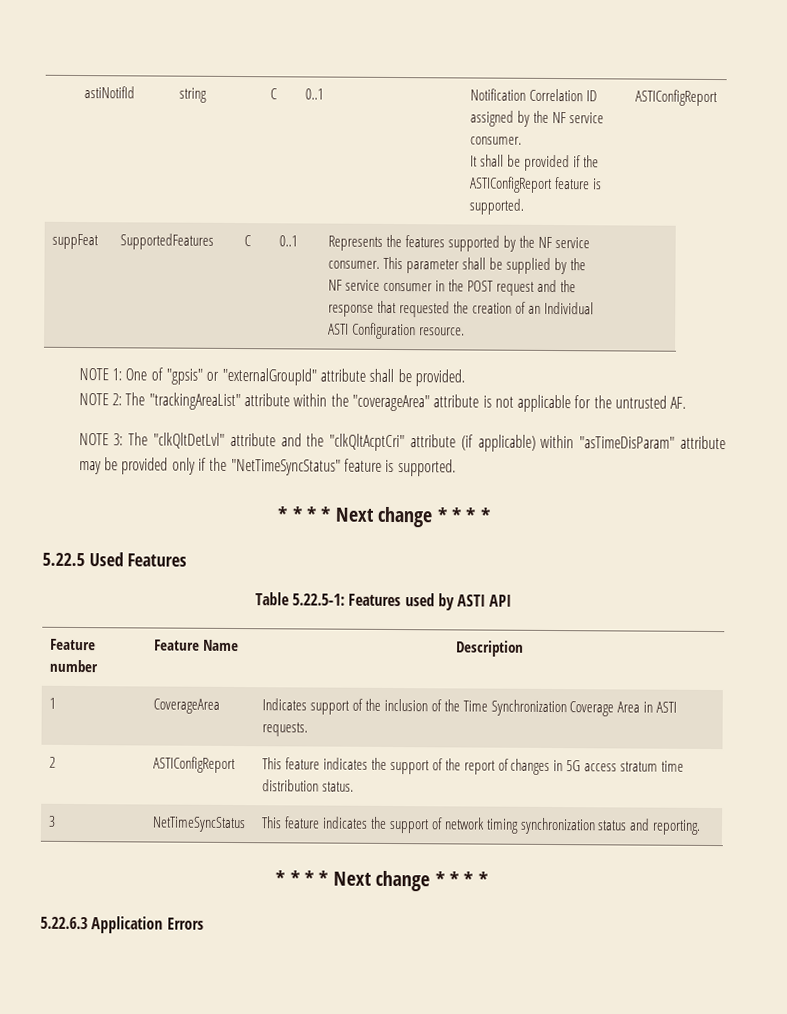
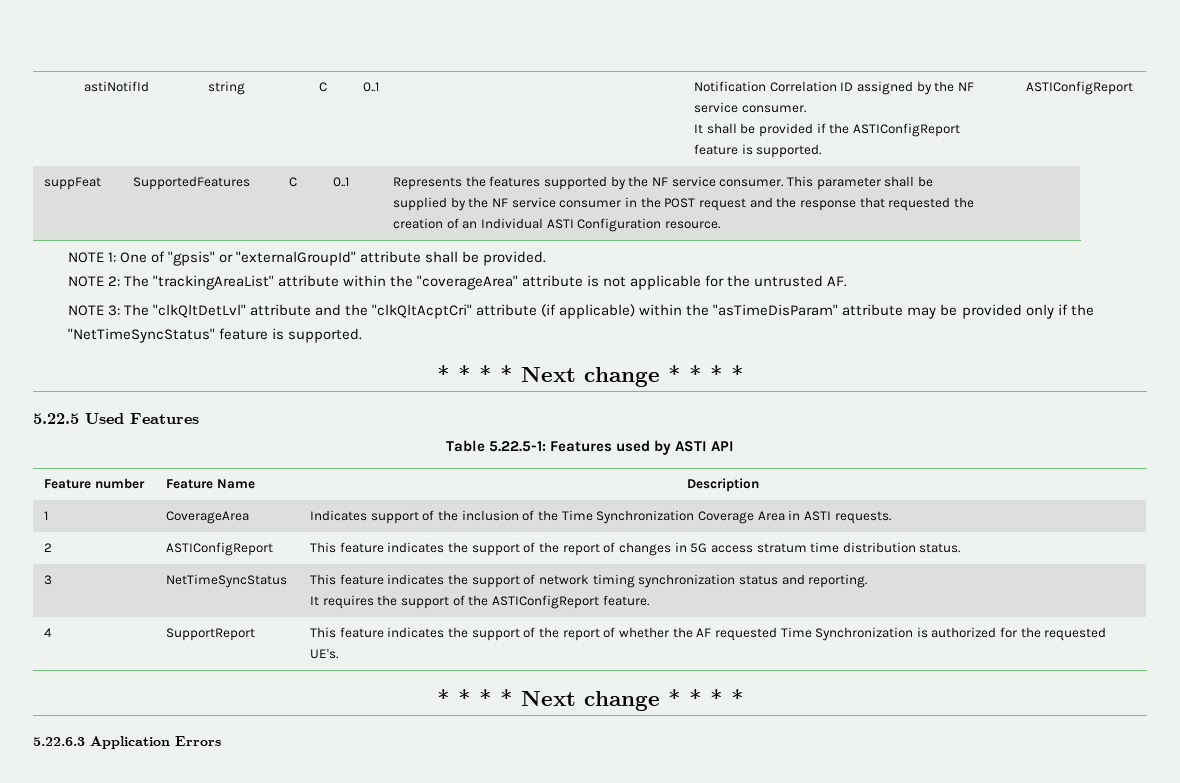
(575, 441) none -> [686,304,710,316] the
(702, 827) none -> [310,595,649,609] [44,628,53,637] [166,628,256,641] [310,627,1107,641] [310,648,339,659] // It requires the support of the ASTIConfigReport feature. // 4 | SupportReport | This feature indicates the support of the report of whether the AF requested Time Synchronization is authorized for the requested UE's.

